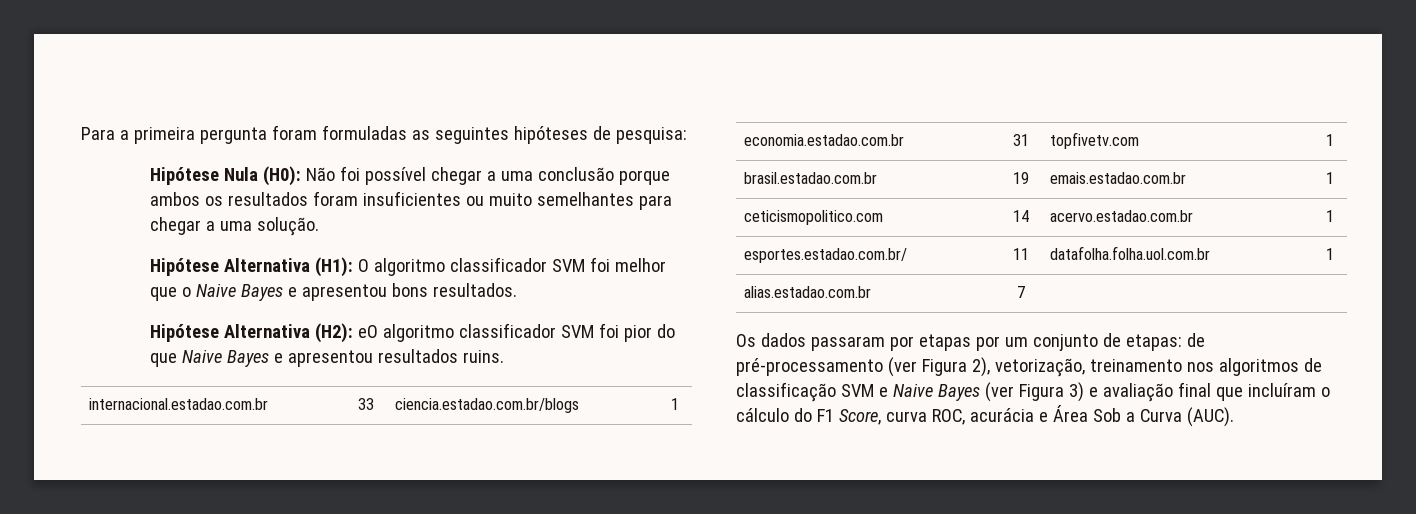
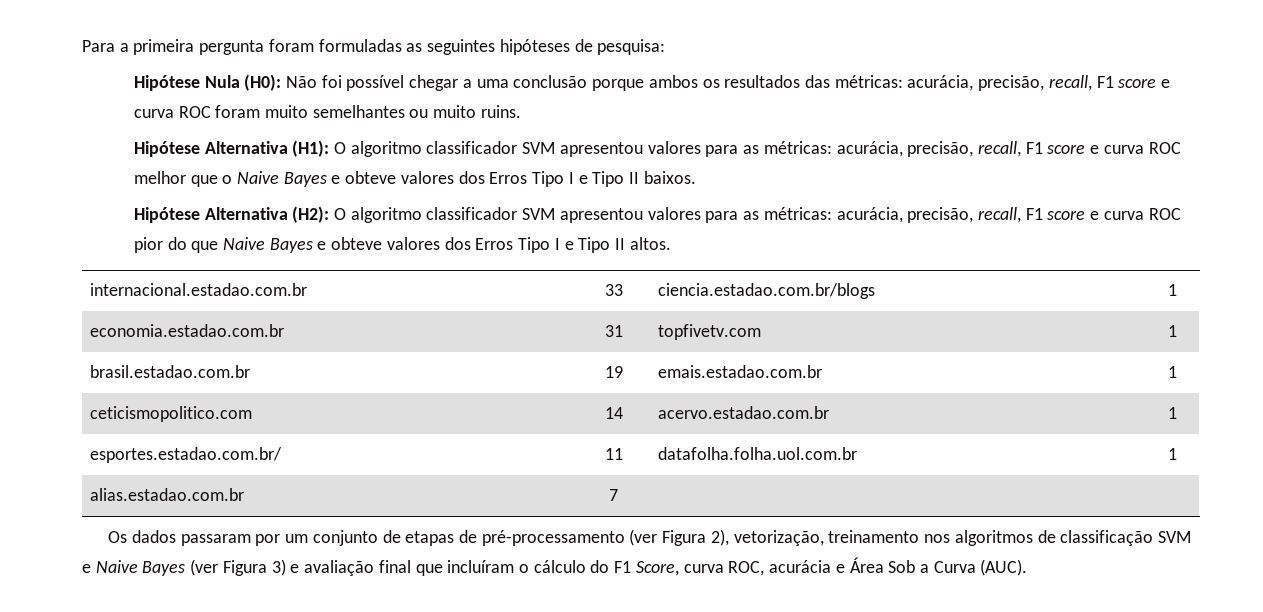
[312,191,672,210] [149,217,319,236] foram insuficientes ou muito semelhantes para chegar a uma solução. -> [804,75,1171,91] [133,105,521,118] das métricas: acurácia, precisão, recall, F1 score e curva ROC foram muito semelhantes ou muito ruins.
[589,257,610,272] foi -> [559,141,1181,157] apresentou valores para as métricas: acurácia, precisão, recall, F1 score e curva ROC
[301,283,517,301] apresentou bons resultados. -> [345,171,696,187] obteve valores dos Erros Tipo I e Tipo II baixos.
[357,323,619,342] eO algoritmo classificador SVM foi -> [333,207,1181,223] O algoritmo classificador SVM apresentou valores para as métricas: acurácia, precisão, recall, F1 score e curva ROC
[287,349,504,367] apresentou resultados ruins. -> [331,237,671,253] obteve valores dos Erros Tipo I e Tipo II altos.
[918,334,1000,351] etapas por -> (281, 540) none
[1125,334,1182,351] etapas: -> [405,531,455,546] etapas

